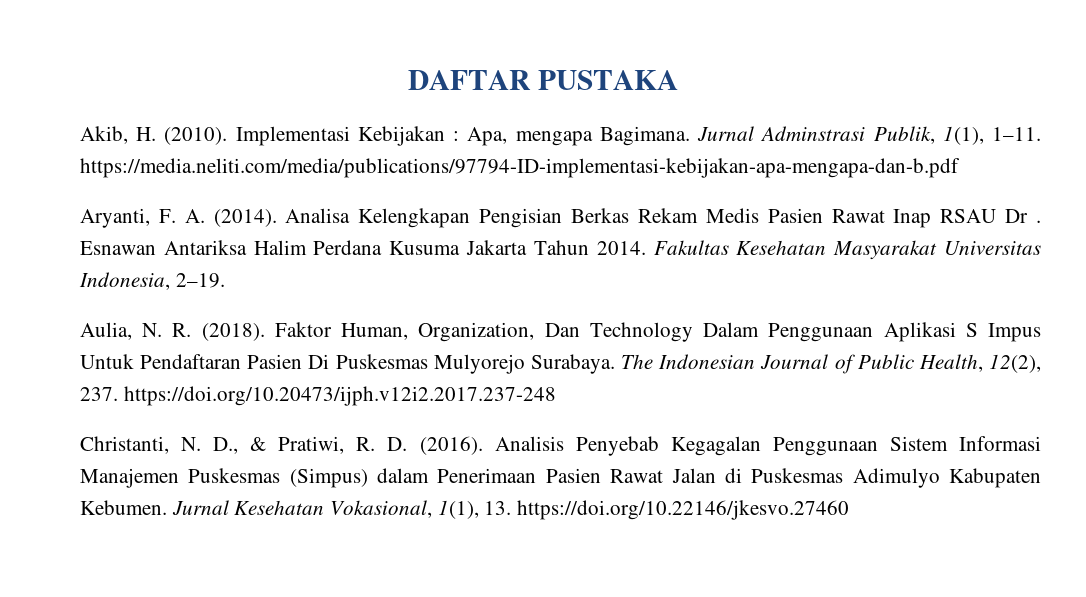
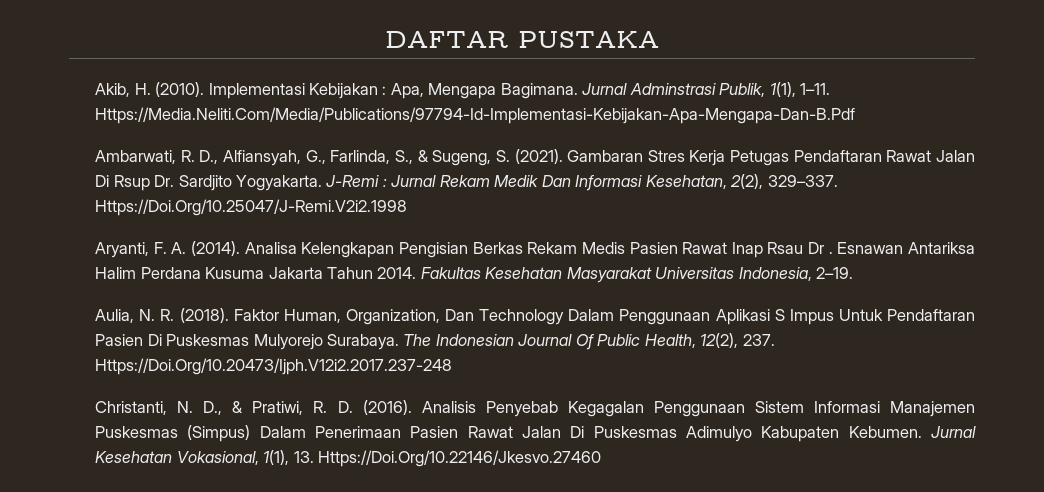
[515,131,593,146] mengapa -> [428,83,497,99] Mengapa
[79,158,960,178] https://media.neliti.com/media/publications/97794-ID-implementasi-kebijakan-apa-mengapa-dan-b.pdf -> [95,107,856,124] [95,149,976,166] [95,174,838,191] [95,199,408,216] Https://Media.Neliti.Com/Media/Publications/97794-Id-Implementasi-Kebijakan-Apa-Mengapa-Dan-B.Pdf // Ambarwati, R. D., Alfiansyah, G., Farlinda, S., & Sugeng, S. (2021). Gambaran Stres Kerja Petugas Pendaftaran Rawat Jalan Di Rsup Dr. Sardjito Yogyakarta. J-Remi : Jurnal Rekam Medik Dan Informasi Kesehatan, 2(2), 329–337. Https://Doi.Org/10.25047/J-Remi.V2i2.1998
[940,209,997,223] RSAU -> [767,242,804,254] Rsau
[834,354,855,374] of -> [575,334,594,350] Of
[123,386,556,406] https://doi.org/10.20473/ijph.v12i2.2017.237-248 -> [95,358,453,375] Https://Doi.Org/10.20473/Ijph.V12i2.2017.237-248
[377,468,430,483] dalam -> [259,426,306,438] Dalam
[724,468,742,483] di -> [570,426,585,438] Di
[517,500,850,520] https://doi.org/10.22146/jkesvo.27460 -> [317,450,601,467] Https://Doi.Org/10.22146/Jkesvo.27460

